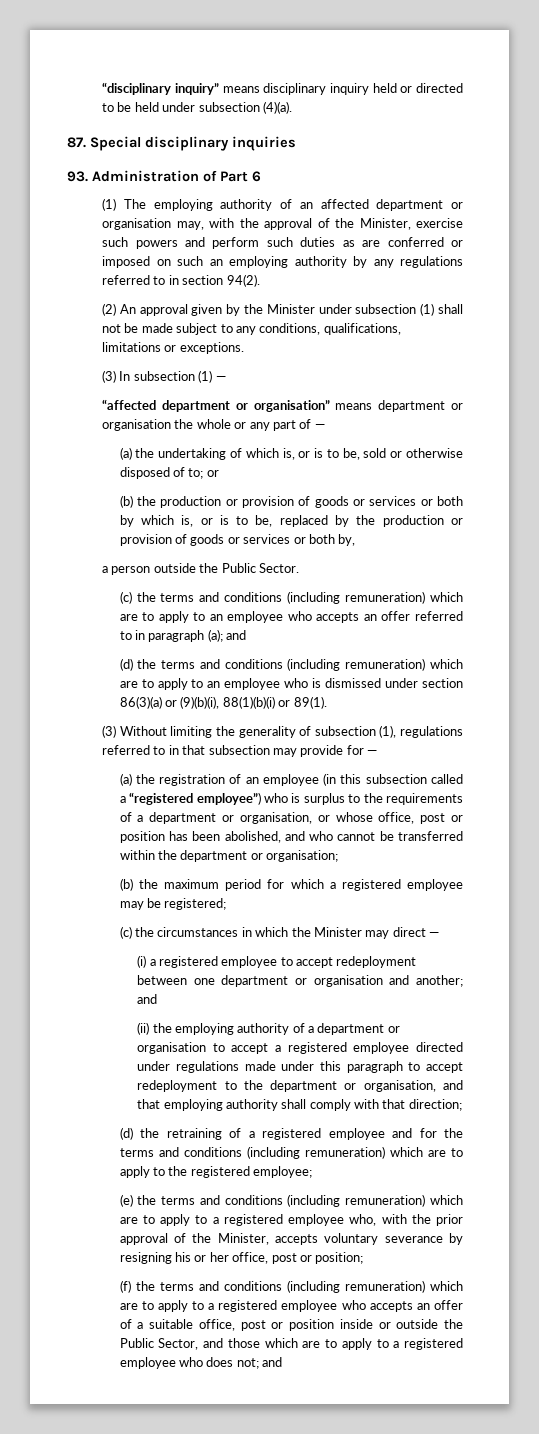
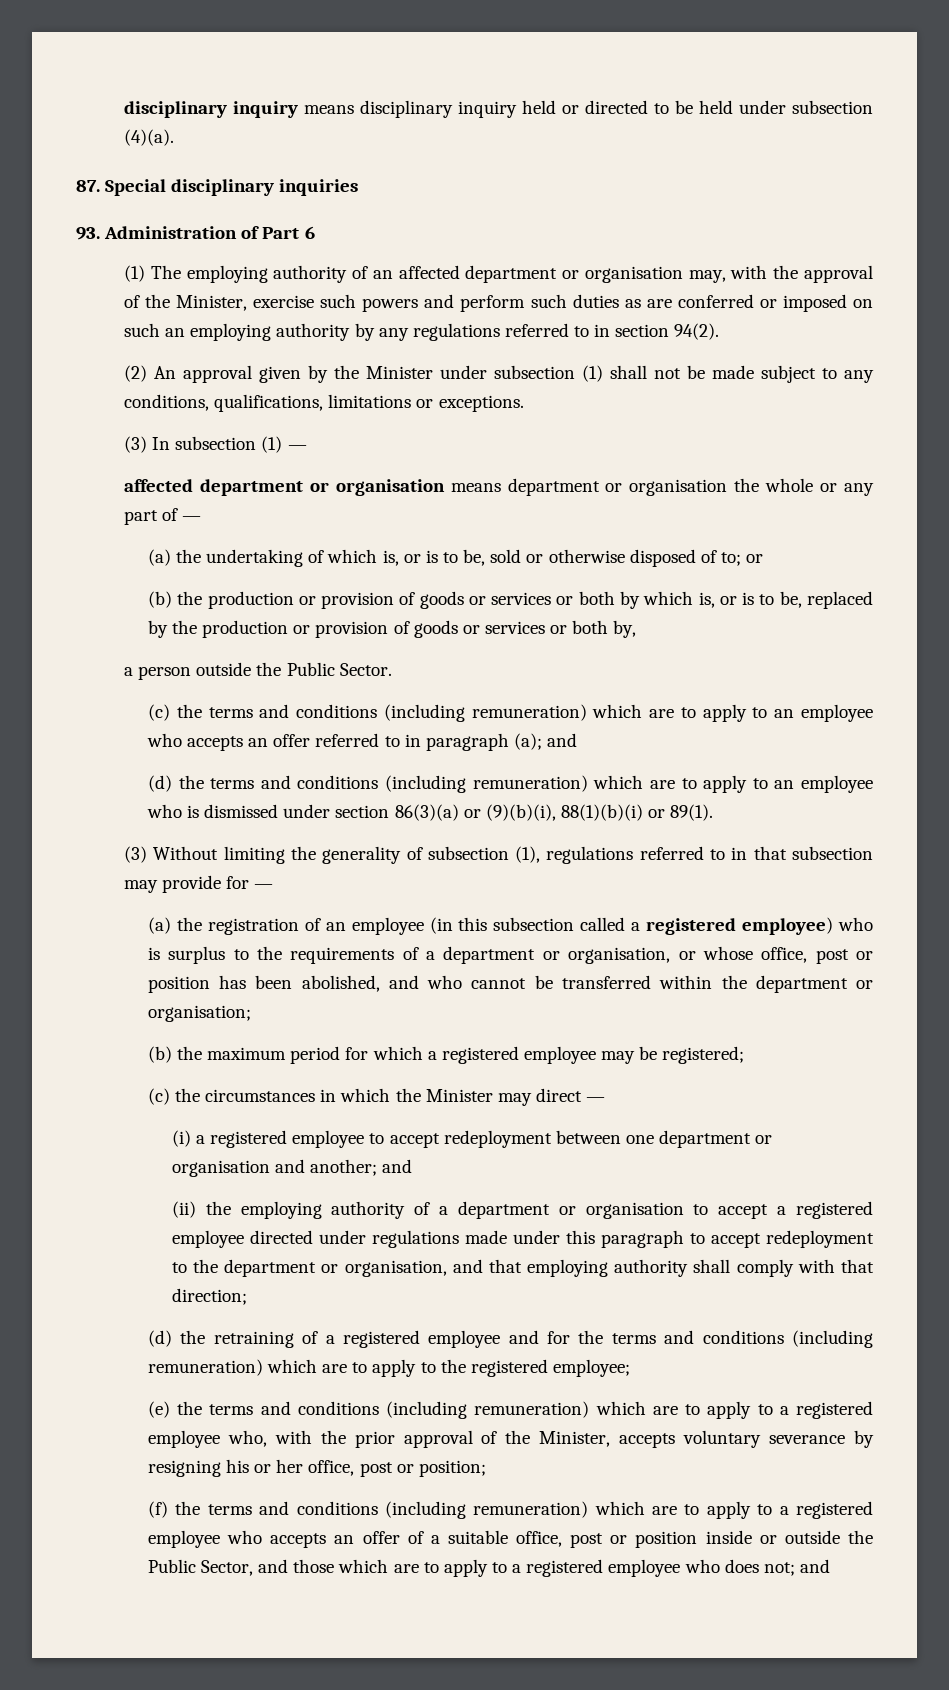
[102,82,219,95] “disciplinary inquiry” -> [123,101,298,118] disciplinary inquiry
[102,399,330,412] “affected department or organisation” -> [123,479,445,496] affected department or organisation
[129,792,261,805] “registered employee”) -> [646,917,834,935] registered employee)

